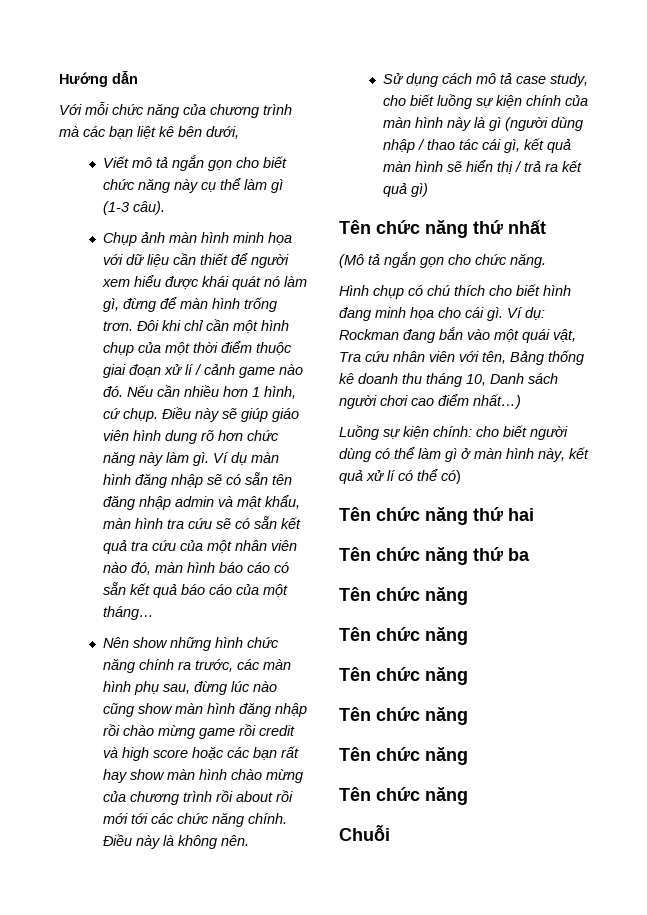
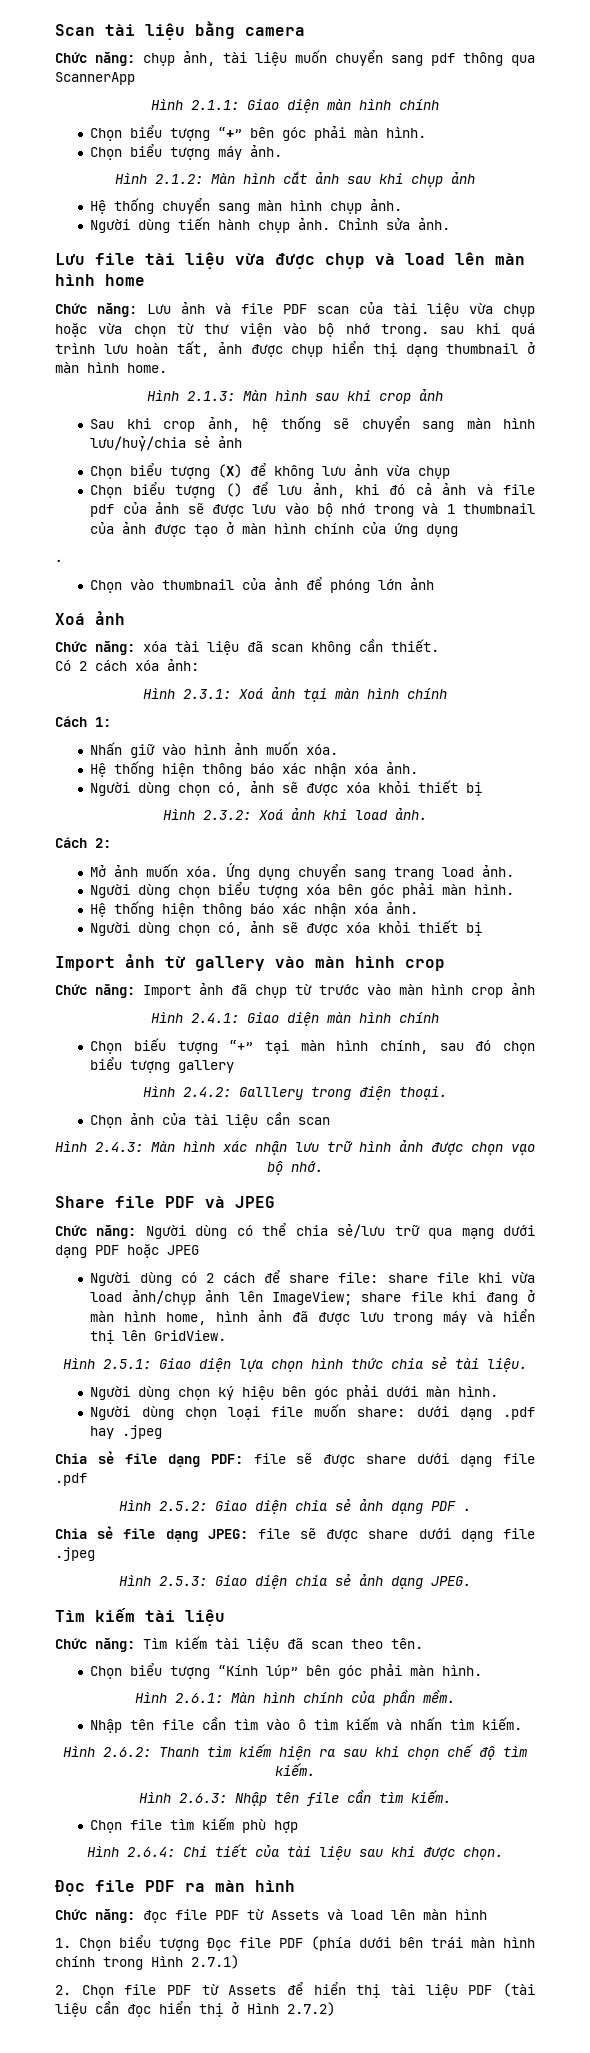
[59,70,138,87] [59,102,292,118] [59,126,239,139] [102,155,287,171] [102,178,283,193] [102,201,165,215] [102,232,292,246] [102,253,289,268] [101,275,307,290] [102,297,277,312] [102,319,289,333] [102,341,292,356] [102,364,303,378] [102,385,296,399] [102,407,299,422] [102,430,279,444] [102,451,279,466] [102,472,292,488] [102,495,300,510] [102,516,301,529] [102,540,297,554] [102,562,289,575] [102,582,288,598] [102,606,154,620] [102,637,279,651] [102,658,291,673] [102,681,277,695] [102,702,307,717] [102,724,295,739] [102,746,299,761] [102,769,303,783] [102,790,293,805] [102,812,287,827] [102,834,249,849] [382,73,588,87] [382,94,588,109] [382,117,583,131] [382,138,571,153] [382,160,582,174] [382,183,428,197] [339,220,546,238] [339,252,546,268] [339,284,571,299] [339,307,545,321] [339,327,576,343] [339,350,584,365] [339,373,558,387] [339,394,521,409] [339,425,568,440] [339,447,589,462] [339,469,461,484] [339,507,534,525] [339,547,530,565] [339,587,468,605] [339,627,468,645] [339,667,468,685] [339,707,468,725] [339,747,468,765] [339,787,468,805] [339,825,390,841] Hướng dẫn // Với mỗi chức năng của chương trình mà các bạn liệt kê bên dưới, // Viết mô tả ngắn gọn cho biết chức năng này cụ thể làm gì (1-3 câu). // Chụp ảnh màn hình minh họa với dữ liệu cần thiết để người xem hiểu được khái quát nó làm gì, đừng để màn hình trống trơn. Đôi khi chỉ cần một hình chụp của một thời điểm thuộc giai đoạn xử lí / cảnh game nào đó. Nếu cần nhiều hơn 1 hình, cứ chụp. Điều này sẽ giúp giáo viên hình dung rõ hơn chức năng này làm gì. Ví dụ màn hình đăng nhập sẽ có sẵn tên đăng nhập admin và mật khẩu, màn hình tra cứu sẽ có sẵn kết quả tra cứu của một nhân viên nào đó, màn hình báo cáo có sẵn kết quả báo cáo của một tháng… // Nên show những hình chức năng chính ra trước, các màn hình phụ sau, đừng lúc nào cũng show màn hình đăng nhập rồi chào mừng game rồi credit và high score hoặc các bạn rất hay show màn hình chào mừng của chương trình rồi about rồi mới tới các chức năng chính. Điều này là không nên. // Sử dụng cách mô tả case study, cho biết luồng sự kiện chính của màn hình này là gì (người dùng nhập / thao tác cái gì, kết quả màn hình sẽ hiển thị / trả ra kết quả gì) // Tên chức năng thứ nhất // (Mô tả ngắn gọn cho chức năng. // Hình chụp có chú thích cho biết hình đang minh họa cho cái gì. Ví dụ: Rockman đang bắn vào một quái vật, Tra cứu nhân viên với tên, Bảng thống kê doanh thu tháng 10, Danh sách người chơi cao điểm nhất…) // Luồng sự kiện chính: cho biết người dùng có thể làm gì ở màn hình này, kết quả xử lí có thể có) // Tên chức năng thứ hai // Tên chức năng thứ ba // Tên chức năng // Tên chức năng // Tên chức năng // Tên chức năng // Tên chức năng // Tên chức năng // Chuỗi -> [55,21,305,40] [55,50,535,66] [55,72,135,85] [151,99,439,113] [90,125,427,141] [90,144,283,160] [115,171,475,187] [90,198,403,214] [90,217,451,233] [55,252,525,269] [55,274,145,286] [55,302,535,317] [55,323,535,337] [55,341,535,357] [55,362,167,373] [147,389,443,404] [90,416,535,432] [90,436,243,451] [90,463,451,479] [90,482,536,498] [90,502,536,517] [90,522,459,537] [55,559,63,562] [90,577,435,593] [55,611,125,625] [55,639,439,655] [55,659,199,671] [143,687,447,702] [55,716,111,727] [90,742,339,758] [90,761,419,777] [90,780,483,796] [163,808,427,820] [55,837,111,848] [90,863,515,880] [90,882,515,898] [90,901,419,917] [90,920,483,936] [55,954,445,971] [55,983,535,998] [151,1012,439,1026] [90,1038,535,1054] [90,1057,235,1073] [143,1086,447,1100] [90,1112,331,1128] [55,1140,535,1155] [267,1161,323,1175] [55,1196,275,1208] [55,1223,535,1239] [55,1244,199,1258] [90,1270,536,1286] [90,1290,535,1305] [90,1309,535,1325] [90,1330,227,1344] [63,1357,527,1372] [90,1385,499,1400] [90,1404,535,1420] [90,1425,163,1439] [55,1451,536,1467] [55,1473,87,1486] [119,1499,471,1514] [55,1526,535,1542] [55,1547,95,1561] [119,1574,471,1589] [55,1608,225,1626] [55,1636,423,1652] [90,1663,483,1679] [135,1690,455,1706] [90,1717,523,1733] [63,1744,528,1760] [275,1763,315,1776] [139,1790,451,1806] [90,1817,299,1833] [87,1844,503,1860] [55,1880,295,1896] [55,1909,487,1923] [55,1935,535,1951] [55,1955,239,1970] [55,1982,535,1998] [55,2001,335,2017] Scan tài liệu bằng camera // Chức năng: chụp ảnh, tài liệu muốn chuyển sang pdf thông qua ScannerApp // Hình 2.1.1: Giao diện màn hình chính // Chọn biểu tượng “+” bên góc phải màn hình. // Chọn biểu tượng máy ảnh. // Hình 2.1.2: Màn hình cắt ảnh sau khi chụp ảnh // Hệ thống chuyển sang màn hình chụp ảnh. // Người dùng tiến hành chụp ảnh. Chỉnh sửa ảnh. // Lưu file tài liệu vừa được chụp và load lên màn hình home // Chức năng: Lưu ảnh và file PDF scan của tài liệu vừa chụp hoặc vừa chọn từ thư viện vào bộ nhớ trong. sau khi quá trình lưu hoàn tất, ảnh được chụp hiển thị dạng thumbnail ở màn hình home. // Hình 2.1.3: Màn hình sau khi crop ảnh // Sau khi crop ảnh, hệ thống sẽ chuyển sang màn hình lưu/huỷ/chia sẻ ảnh // Chọn biểu tượng (X) để không lưu ảnh vừa chụp // Chọn biểu tượng () để lưu ảnh, khi đó cả ảnh và file pdf của ảnh sẽ được lưu vào bộ nhớ trong và 1 thumbnail của ảnh được tạo ở màn hình chính của ứng dụng // . // Chọn vào thumbnail của ảnh để phóng lớn ảnh // Xoá ảnh // Chức năng: xóa tài liệu đã scan không cần thiết. // Có 2 cách xóa ảnh: // Hình 2.3.1: Xoá ảnh tại màn hình chính // Cách 1: // Nhấn giữ vào hình ảnh muốn xóa. // Hệ thống hiện thông báo xác nhận xóa ảnh. // Người dùng chọn có, ảnh sẽ được xóa khỏi thiết bị // Hình 2.3.2: Xoá ảnh khi load ảnh. // Cách 2: // Mở ảnh muốn xóa. Ứng dụng chuyển sang trang load ảnh. // Người dùng chọn biểu tượng xóa bên góc phải màn hình. // Hệ thống hiện thông báo xác nhận xóa ảnh. // Người dùng chọn có, ảnh sẽ được xóa khỏi thiết bị // Import ảnh từ gallery vào màn hình crop // Chức năng: Import ảnh đã chụp từ trước vào màn hình crop ảnh // Hình 2.4.1: Giao diện màn hình chính // Chọn biếu tượng “+” tại màn hình chính, sau đó chọn biểu tượng gallery // Hình 2.4.2: Galllery trong điện thoại. // Chọn ảnh của tài liệu cần scan // Hình 2.4.3: Màn hình xác nhận lưu trữ hình ảnh được chọn vạo bộ nhớ. // Share file PDF và JPEG // Chức năng: Người dùng có thể chia sẻ/lưu trữ qua mạng dưới dạng PDF hoặc JPEG // Người dùng có 2 cách để share file: share file khi vừa load ảnh/chụp ảnh lên ImageView; share file khi đang ở màn hình home, hình ảnh đã được lưu trong máy và hiển thị lên GridView. // Hình 2.5.1: Giao diện lựa chọn hình thức chia sẻ tài liệu. // Người dùng chọn ký hiệu bên góc phải dưới màn hình. // Người dùng chọn loại file muốn share: dưới dạng .pdf hay .jpeg // Chia sẻ file dạng PDF: file sẽ được share dưới dạng file .pdf // Hình 2.5.2: Giao diện chia sẻ ảnh dạng PDF . // Chia sẻ file dạng JPEG: file sẽ được share dưới dạng file .jpeg // Hình 2.5.3: Giao diện chia sẻ ảnh dạng JPEG. // Tìm kiếm tài liệu // Chức năng: Tìm kiếm tài liệu đã scan theo tên. // Chọn biểu tượng “Kính lúp” bên góc phải màn hình. // Hình 2.6.1: Màn hình chính của phần mềm. // Nhập tên file cần tìm vào ô tìm kiếm và nhấn tìm kiếm. // Hình 2.6.2: Thanh tìm kiếm hiện ra sau khi chọn chế độ tìm kiếm. // Hình 2.6.3: Nhập tên file cần tìm kiếm. // Chọn file tìm kiếm phù hợp // Hình 2.6.4: Chi tiết của tài liệu sau khi được chọn. // Đọc file PDF ra màn hình // Chức năng: đọc file PDF từ Assets và load lên màn hình // 1. Chọn biểu tượng Đọc file PDF (phía dưới bên trái màn hình chính trong Hình 2.7.1) // 2. Chọn file PDF từ Assets để hiển thị tài liệu PDF (tài liệu cần đọc hiển thị ở Hình 2.7.2)

